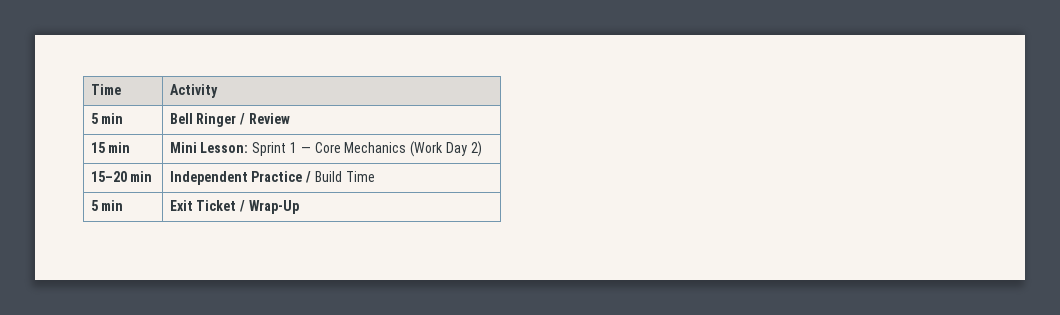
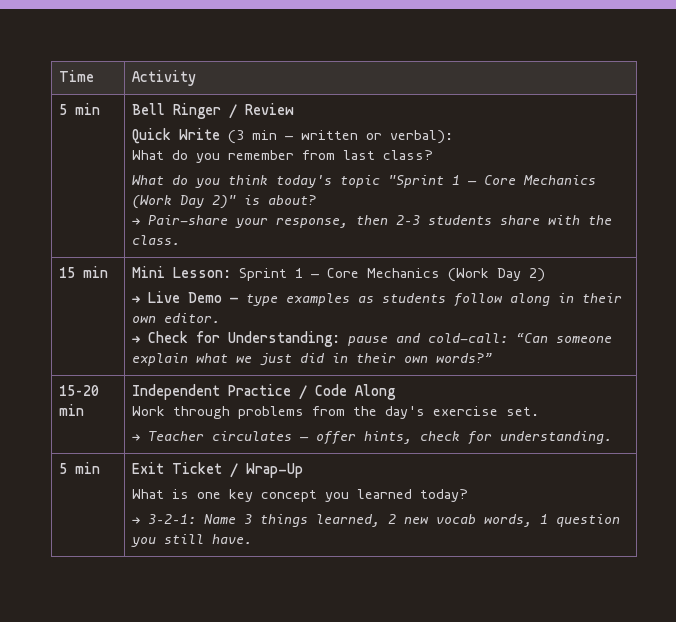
(291, 118) none -> [132,128,454,144] [132,150,434,163] [132,175,597,188] [132,195,317,209] [132,215,613,228] [132,235,181,245] // Quick Write (3 min — written or verbal): // What do you remember from last class? // What do you think today's topic "Sprint 1 — Core Mechanics (Work Day 2)" is about? // → Pair-share your response, then 2–3 students share with the class.
(482, 149) none -> [132,291,623,307] [132,313,221,323] [132,331,613,347] [132,353,493,366] // → Live Demo — type examples as students follow along in their own editor. // → Check for Understanding: pause and cold-call: “Can someone explain what we just did in their own words?”
[315,171,375,182] Build Time -> [315,384,397,400] [132,406,540,419] [132,431,613,445] Code Along // Work through problems from the day's exercise set. // → Teacher circulates — offer hints, check for understanding.
(300, 207) none -> [132,489,469,502] [132,514,621,527] [131,534,253,547] // What is one key concept you learned today? // → 3–2–1: Name 3 things learned, 2 new vocab words, 1 question you still have.

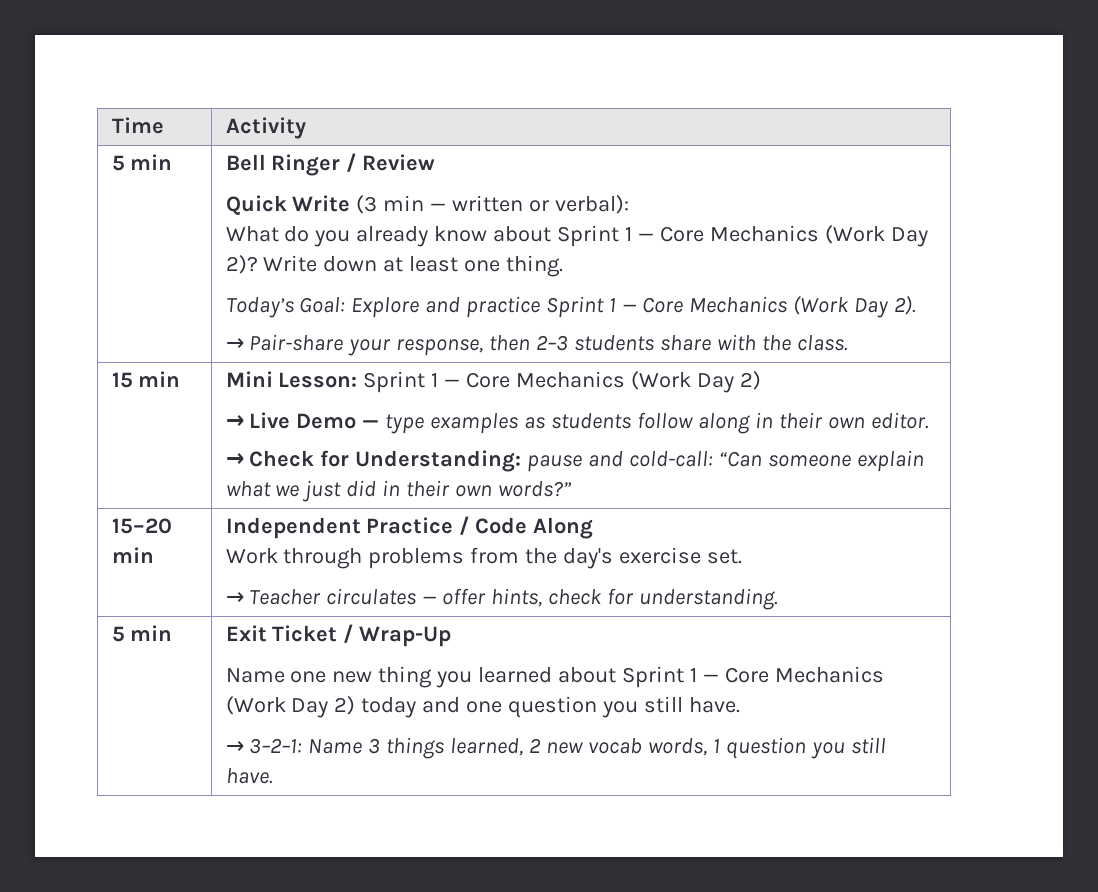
[228,150,434,160] [132,175,597,188] [132,195,317,209] remember from last class? // What do you think today's topic "Sprint 1 — Core Mechanics (Work Day 2)" is about? -> [356,225,928,247] [225,255,564,277] [225,295,916,318] already know about Sprint 1 — Core Mechanics (Work Day 2)? Write down at least one thing. // Today’s Goal: Explore and practice Sprint 1 — Core Mechanics (Work Day 2).
[132,489,469,502] What is one key concept you learned today? -> [225,666,884,688] [225,696,740,718] Name one new thing you learned about Sprint 1 — Core Mechanics (Work Day 2) today and one question you still have.

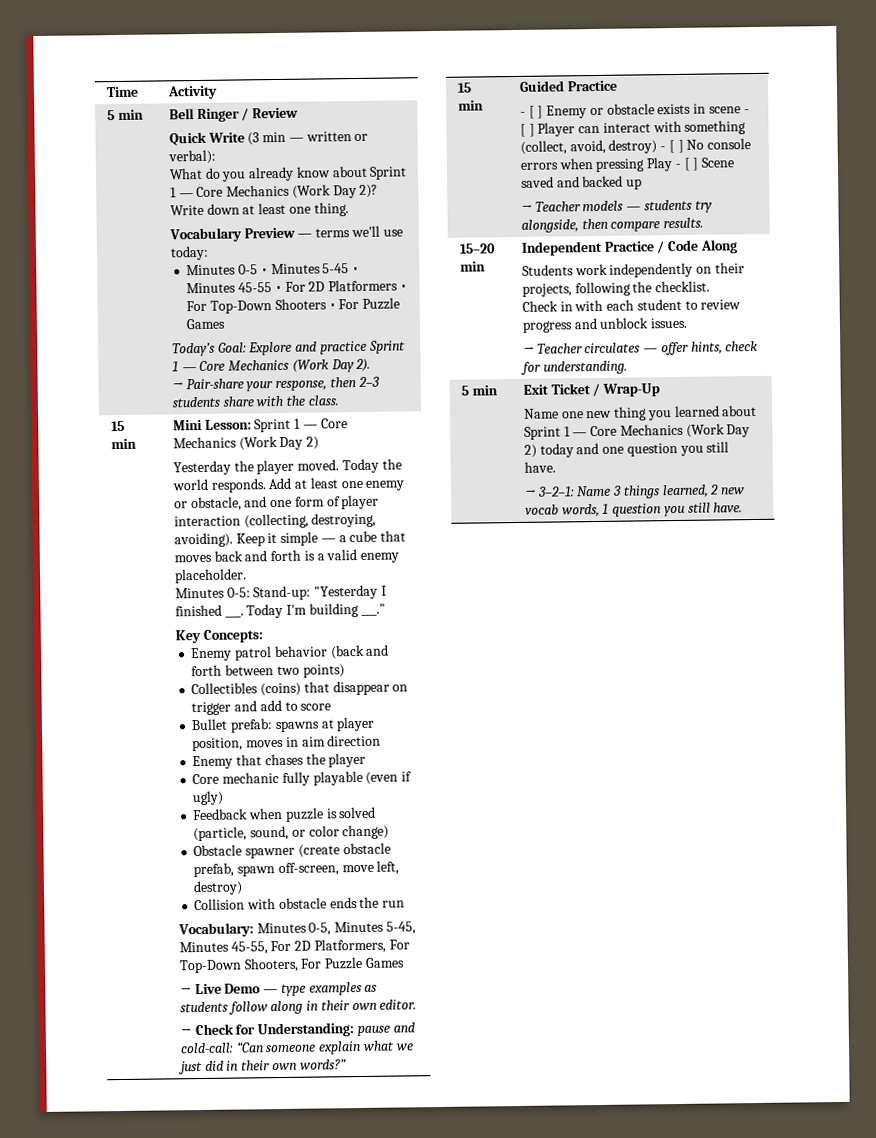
(564, 266) none -> [168,225,403,243] [169,245,209,261] [186,263,360,276] [186,279,407,294] [186,297,401,314] [186,318,226,330] // Vocabulary Preview — terms we'll use today: // Minutes 0-5 • Minutes 5-45 • Minutes 45-55 • For 2D Platformers • For Top-Down Shooters • For Puzzle Games
(761, 380) none -> [172,458,402,476] [171,477,406,493] [173,494,380,512] [173,512,377,529] [173,530,407,548] [173,549,400,563] [173,568,247,584] [174,584,387,601] [174,603,386,619] [174,629,263,644] [190,644,390,662] [191,664,345,678] [191,680,409,697] [191,699,332,716] [191,716,376,733] [192,734,382,752] [192,752,367,770] [192,770,413,786] [192,790,224,806] [192,806,377,822] [193,824,390,842] [193,842,391,859] [193,860,400,878] [193,880,244,896] [194,896,406,911] [177,921,416,938] [178,938,410,955] [178,956,405,974] // Yesterday the player moved. Today the world responds. Add at least one enemy or obstacle, and one form of player interaction (collecting, destroying, avoiding). Keep it simple — a cube that moves back and forth is a valid enemy placeholder. // Minutes 0-5: Stand-up: "Yesterday I finished ___. Today I'm building ___." // Key Concepts: // Enemy patrol behavior (back and forth between two points) // Collectibles (coins) that disappear on trigger and add to score // Bullet prefab: spawns at player position, moves in aim direction // Enemy that chases the player // Core mechanic fully playable (even if ugly) // Feedback when puzzle is solved (particle, sound, or color change) // Obstacle spawner (create obstacle prefab, spawn off-screen, move left, destroy) // Collision with obstacle ends the run // Vocabulary: Minutes 0-5, Minutes 5-45, Minutes 45-55, For 2D Platformers, For Top-Down Shooters, For Puzzle Games
(573, 489) none -> [456,82,472,93] [457,100,484,111] [518,80,618,92] [519,103,750,119] [519,120,747,137] [519,138,752,155] [519,157,735,172] [520,175,643,190] [520,199,713,213] [520,217,705,233] // 15 min | Guided Practice // - [ ] Enemy or obstacle exists in scene - [ ] Player can interact with something (collect, avoid, destroy) - [ ] No console errors when pressing Play - [ ] Scene saved and backed up // → Teacher models — students try alongside, then compare results.
[225,547,743,569] Work through problems from the day's exercise set. -> [521,262,745,278] [521,280,711,297] [521,298,742,312] [521,317,688,333] Students work independently on their projects, following the checklist. // Check in with each student to review progress and unblock issues.

